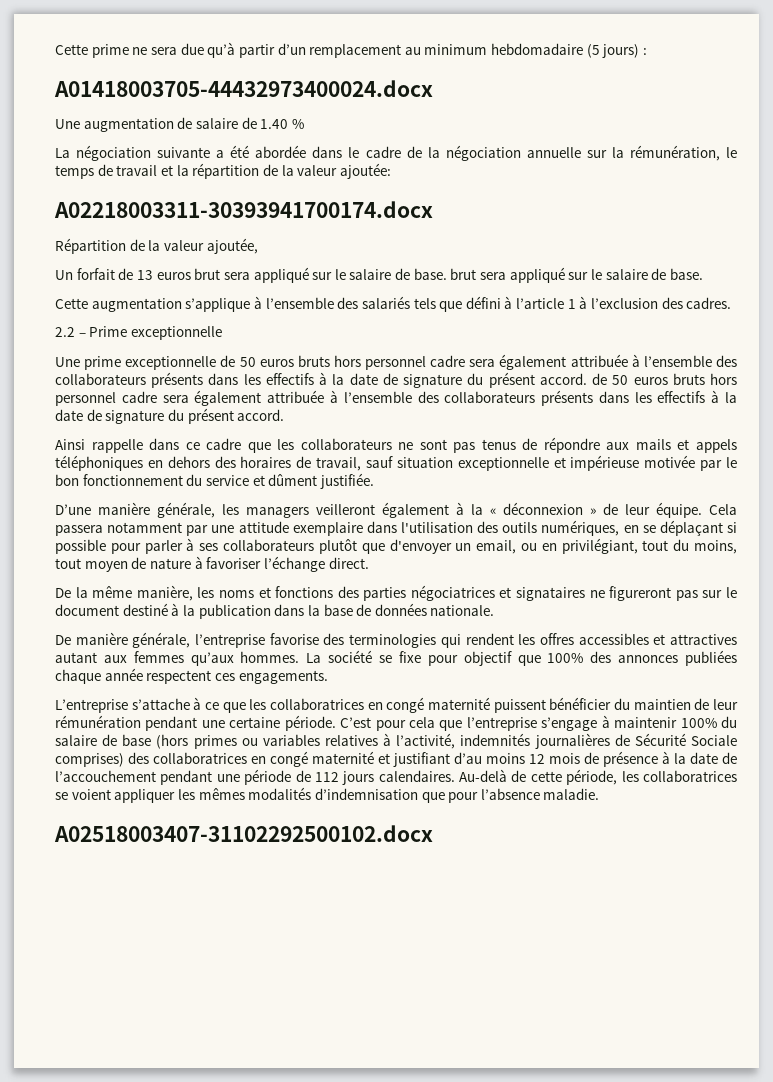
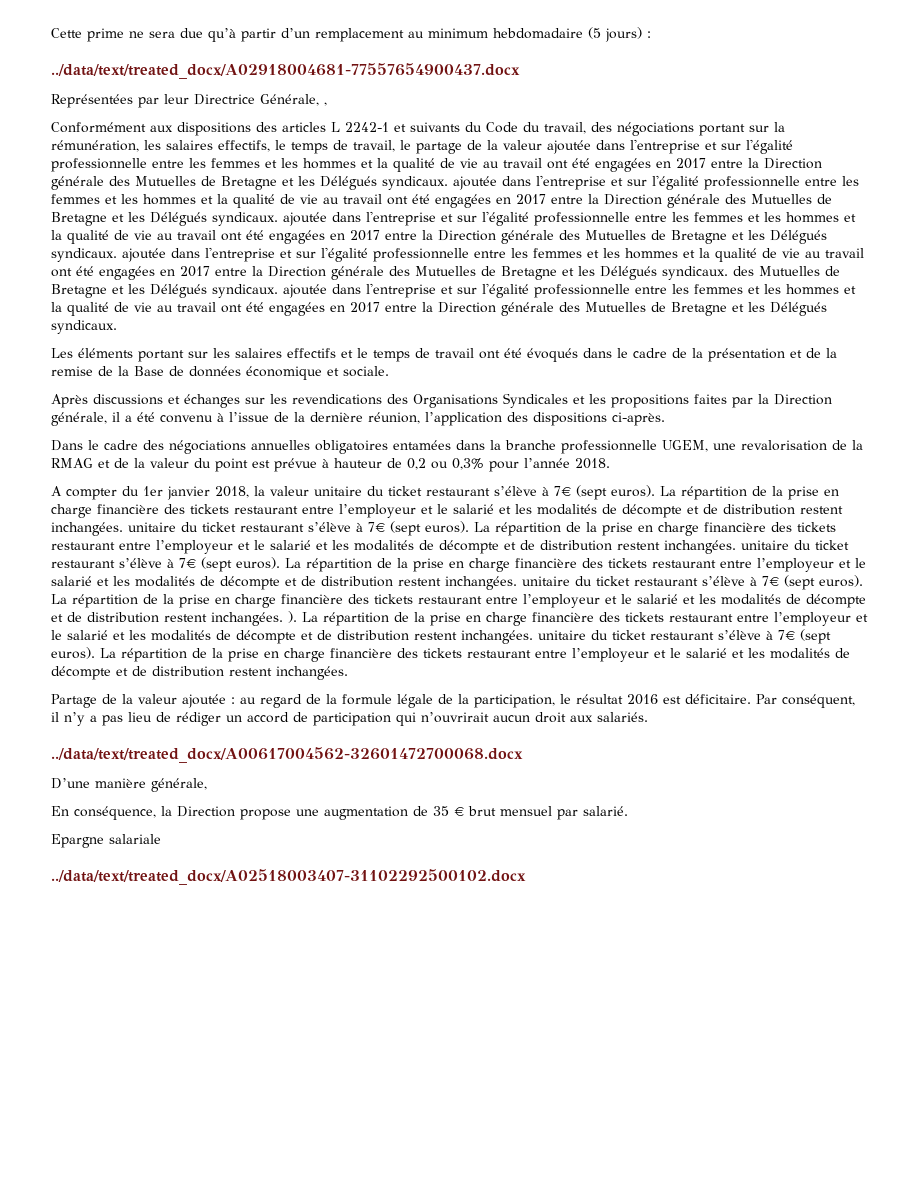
[54,80,433,97] [55,117,304,132] [55,145,307,161] A01418003705-44432973400024.docx // Une augmentation de salaire de 1.40 % // La négociation suivante a été abordée -> [51,63,520,79] [51,94,327,108] [51,122,785,136] [51,139,793,154] [51,158,822,172] [51,175,859,190] [51,194,832,208] [51,211,856,226] [51,230,827,244] [51,247,864,262] [51,266,840,280] [51,283,856,298] [51,302,827,316] [51,320,117,334] [51,348,578,362] ../data/text/treated_docx/A02918004681-77557654900437.docx // Représentées par leur Directrice Générale, , // Conformément aux dispositions des articles L 2242-1 et suivants du Code du travail, des négociations portant sur la rémunération, les salaires effectifs, le temps de travail, le partage de la valeur ajoutée dans l'entreprise et sur l'égalité professionnelle entre les femmes et les hommes et la qualité de vie au travail ont été engagées en 2017 entre la Direction générale des Mutuelles de Bretagne et les Délégués syndicaux. ajoutée dans l'entreprise et sur l'égalité professionnelle entre les femmes et les hommes et la qualité de vie au travail ont été engagées en 2017 entre la Direction générale des Mutuelles de Bretagne et les Délégués syndicaux. ajoutée dans l'entreprise et sur l'égalité professionnelle entre les femmes et les hommes et la qualité de vie au travail ont été engagées en 2017 entre la Direction générale des Mutuelles de Bretagne et les Délégués syndicaux. ajoutée dans l'entreprise et sur l'égalité professionnelle entre les femmes et les hommes et la qualité de vie au travail ont été engagées en 2017 entre la Direction générale des Mutuelles de Bretagne et les Délégués syndicaux. des Mutuelles de Bretagne et les Délégués syndicaux. ajoutée dans l'entreprise et sur l'égalité professionnelle entre les femmes et les hommes et la qualité de vie au travail ont été engagées en 2017 entre la Direction générale des Mutuelles de Bretagne et les Délégués syndicaux. // Les éléments portant sur les salaires effectifs et le temps de travail ont été évoqués
[445,145,737,161] [55,163,391,179] [54,201,433,218] [55,238,258,254] [55,267,703,283] [55,296,732,312] [55,326,222,340] [55,354,737,370] [55,372,738,388] [55,390,738,406] [55,408,285,424] [55,437,737,453] [55,455,737,471] [55,473,374,489] [55,502,737,518] [55,520,737,536] [55,538,737,554] [55,556,369,572] [55,585,738,601] [55,603,495,619] [55,632,738,648] [55,650,738,666] [55,668,328,684] [55,697,738,713] [55,715,738,731] [55,733,737,749] [55,751,737,767] [55,769,737,785] [55,787,600,803] [54,825,433,842] négociation annuelle sur la rémunération, le temps de travail et la répartition de la valeur ajoutée: // A02218003311-30393941700174.docx // Répartition de la valeur ajoutée, // Un forfait de 13 euros brut sera appliqué sur le salaire de base. brut sera appliqué sur le salaire de base. // Cette augmentation s’applique à l’ensemble des salariés tels que défini à l’article 1 à l’exclusion des cadres. // 2.2 – Prime exceptionnelle // Une prime exceptionnelle de 50 euros bruts hors personnel cadre sera également attribuée à l’ensemble des collaborateurs présents dans les effectifs à la date de signature du présent accord. de 50 euros bruts hors personnel cadre sera également attribuée à l’ensemble des collaborateurs présents dans les effectifs à la date de signature du présent accord. // Ainsi rappelle dans ce cadre que les collaborateurs ne sont pas tenus de répondre aux mails et appels téléphoniques en dehors des horaires de travail, sauf situation exceptionnelle et impérieuse motivée par le bon fonctionnement du service et dûment justifiée. // D’une manière générale, les managers veilleront également à la « déconnexion » de leur équipe. Cela passera notamment par une attitude exemplaire dans l'utilisation des outils numériques, en se déplaçant si possible pour parler à ses collaborateurs plutôt que d'envoyer un email, ou en privilégiant, tout du moins, tout moyen de nature à favoriser l’échange direct. // De la même manière, les noms et fonctions des parties négociatrices et signataires ne figureront pas sur le document destiné à la publication dans la base de données nationale. // De manière générale, l’entreprise favorise des terminologies qui rendent les offres accessibles et attractives autant aux femmes qu’aux hommes. La société se fixe pour objectif que 100% des annonces publiées chaque année respectent ces engagements. // L’entreprise s’attache à ce que les collaboratrices en congé maternité puissent bénéficier du maintien de leur rémunération pendant une certaine période. C’est pour cela que l’entreprise s’engage à maintenir 100% du salaire de base (hors primes ou variables relatives à l’activité, indemnités journalières de Sécurité Sociale comprises) des collaboratrices en congé maternité et justifiant d’au moins 12 mois de présence à la date de l’accouchement pendant une période de 112 jours calendaires. Au-delà de cette période, les collaboratrices se voient appliquer les mêmes modalités d’indemnisation que pour l’absence maladie. // A02518003407-31102292500102.docx -> [708,348,837,362] [51,366,389,380] [51,393,832,408] [51,412,665,426] [51,440,863,454] [51,458,610,472] [51,485,839,500] [51,504,843,518] [51,521,836,536] [51,540,849,554] [51,557,866,572] [51,575,863,590] [51,594,866,608] [51,611,868,626] [51,629,831,644] [51,647,850,662] [51,666,348,680] [51,694,855,708] [51,712,648,726] [51,747,523,763] [51,778,207,792] [51,806,628,820] [51,834,161,848] [51,869,526,885] présentation et de la remise de la Base de données économique et sociale. // Après discussions et échanges sur les revendications des Organisations Syndicales et les propositions faites par la Direction générale, il a été convenu à l’issue de la dernière réunion, l’application des dispositions ci-après. // Dans le cadre des négociations annuelles obligatoires entamées dans la branche professionnelle UGEM, une revalorisation de la RMAG et de la valeur du point est prévue à hauteur de 0,2 ou 0,3% pour l’année 2018. // A compter du 1er janvier 2018, la valeur unitaire du ticket restaurant s’élève à 7€ (sept euros). La répartition de la prise en charge financière des tickets restaurant entre l’employeur et le salarié et les modalités de décompte et de distribution restent inchangées. unitaire du ticket restaurant s’élève à 7€ (sept euros). La répartition de la prise en charge financière des tickets restaurant entre l’employeur et le salarié et les modalités de décompte et de distribution restent inchangées. unitaire du ticket restaurant s’élève à 7€ (sept euros). La répartition de la prise en charge financière des tickets restaurant entre l’employeur et le salarié et les modalités de décompte et de distribution restent inchangées. unitaire du ticket restaurant s’élève à 7€ (sept euros). La répartition de la prise en charge financière des tickets restaurant entre l’employeur et le salarié et les modalités de décompte et de distribution restent inchangées. ). La répartition de la prise en charge financière des tickets restaurant entre l’employeur et le salarié et les modalités de décompte et de distribution restent inchangées. unitaire du ticket restaurant s’élève à 7€ (sept euros). La répartition de la prise en charge financière des tickets restaurant entre l’employeur et le salarié et les modalités de décompte et de distribution restent inchangées. // Partage de la valeur ajoutée : au regard de la formule légale de la participation, le résultat 2016 est déficitaire. Par conséquent, il n’y a pas lieu de rédiger un accord de participation qui n’ouvrirait aucun droit aux salariés. // ../data/text/treated_docx/A00617004562-32601472700068.docx // D’une manière générale, // En conséquence, la Direction propose une augmentation de 35 € brut mensuel par salarié. // Epargne salariale // ../data/text/treated_docx/A02518003407-31102292500102.docx

